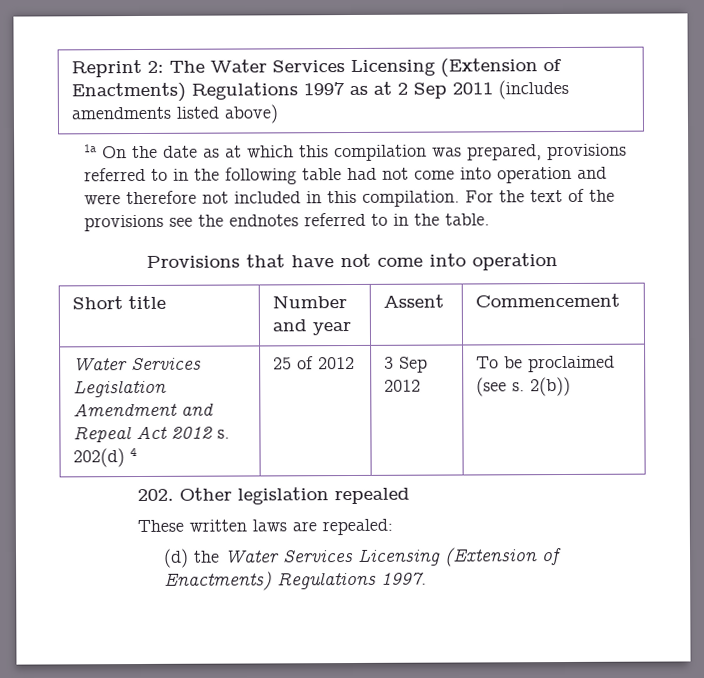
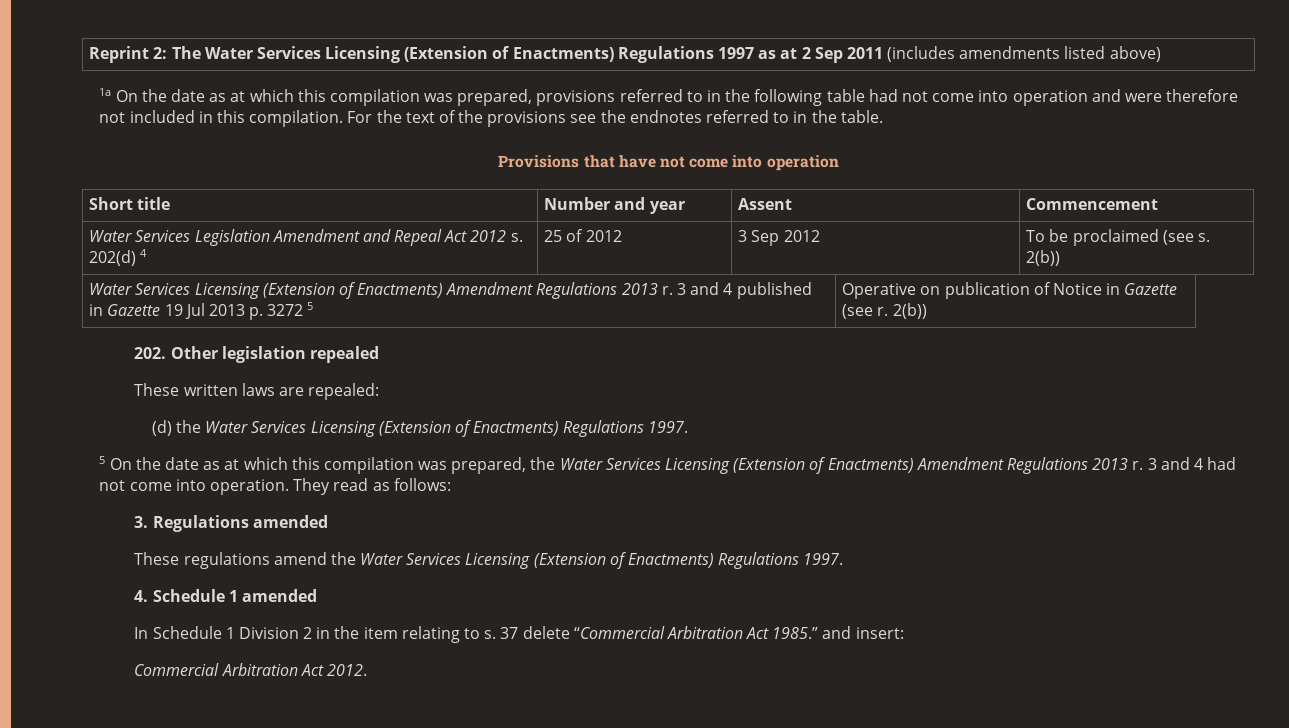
(571, 386) none -> [89,282,812,299] [89,302,314,320] [842,282,1178,299] [842,303,927,319] // Water Services Licensing (Extension of Enactments) Amendment Regulations 2013 r. 3 and 4 published in Gazette 19 Jul 2013 p. 3272 5 | Operative on publication of Notice in Gazette (see r. 2(b))
(427, 578) none -> [99,456,1237,474] [99,478,451,495] [134,515,328,532] [134,552,844,569] [134,589,317,602] [134,626,904,643] [134,663,367,676] // 5 On the date as at which this compilation was prepared, the Water Services Licensing (Extension of Enactments) Amendment Regulations 2013 r. 3 and 4 had not come into operation. They read as follows: // 3. Regulations amended // These regulations amend the Water Services Licensing (Extension of Enactments) Regulations 1997. // 4. Schedule 1 amended // In Schedule 1 Division 2 in the item relating to s. 37 delete “Commercial Arbitration Act 1985.” and insert: // Commercial Arbitration Act 2012.

